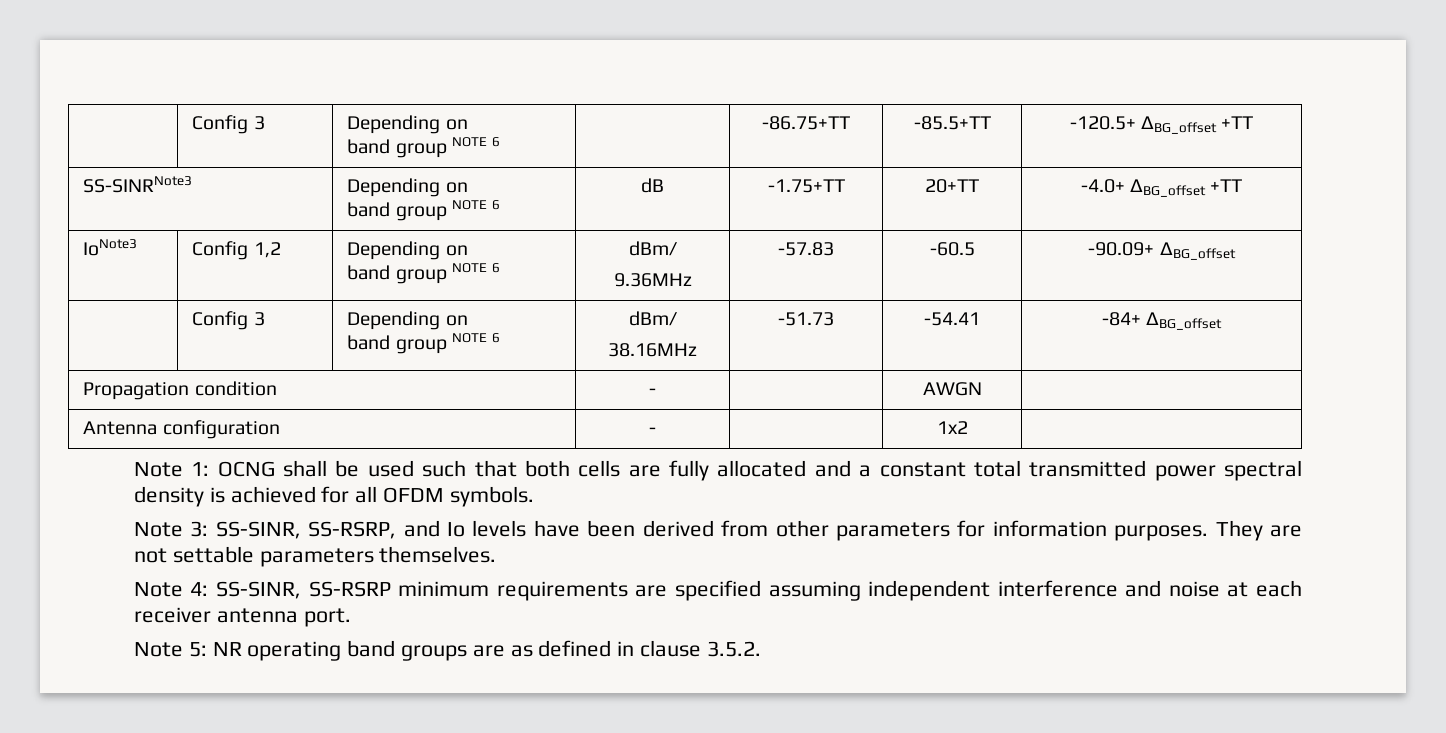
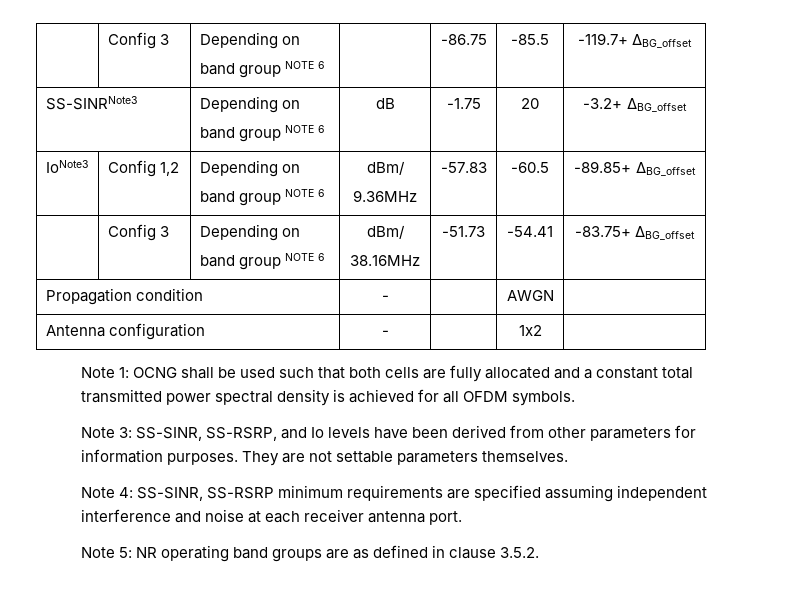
[762,116,850,130] [913,116,991,130] [1069,116,1254,134] -86.75+TT | -85.5+TT | -120.5+ ΔBG_offset +TT -> [440,34,487,45] [511,34,549,45] [577,33,693,48] -86.75 | -85.5 | -119.7+ ΔBG_offset
[767,179,845,193] [925,179,979,193] [1080,179,1243,197] -1.75+TT | 20+TT | -4.0+ ΔBG_offset +TT -> [446,98,481,109] [521,98,539,109] [583,98,687,112] -1.75 | 20 | -3.2+ ΔBG_offset
[1088,242,1155,256] -90.09+ -> [574,161,632,173] -89.85+
[1101,312,1141,326] -84+ -> [574,226,631,237] -83.75+

